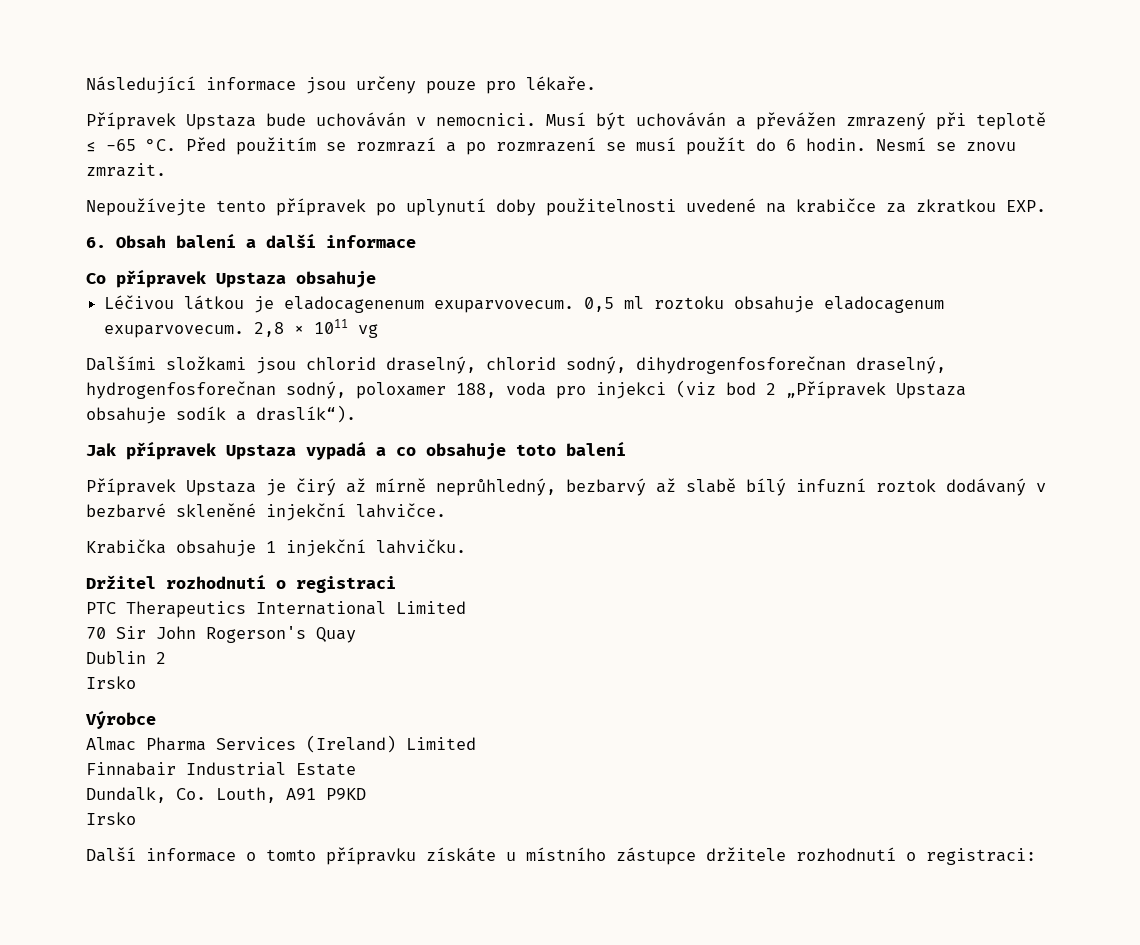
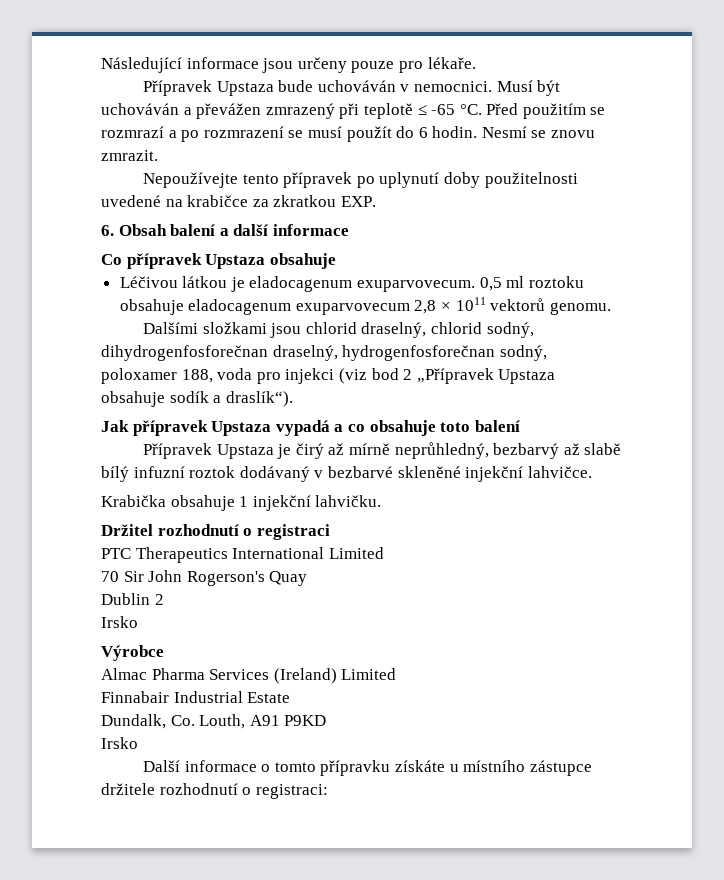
[284,296,425,313] eladocagenenum -> [249,276,353,292] eladocagenum
[104,325,245,338] exuparvovecum. -> [295,303,410,315] exuparvovecum
[358,324,379,338] vg -> [490,298,611,315] vektorů genomu.

